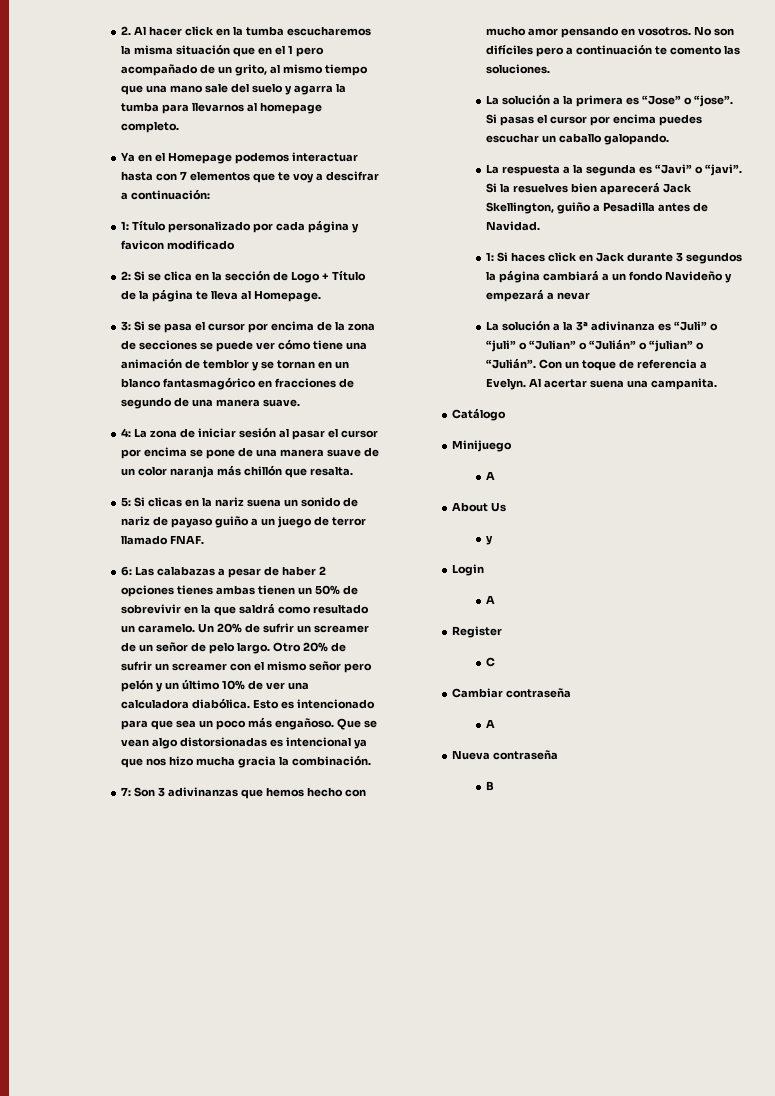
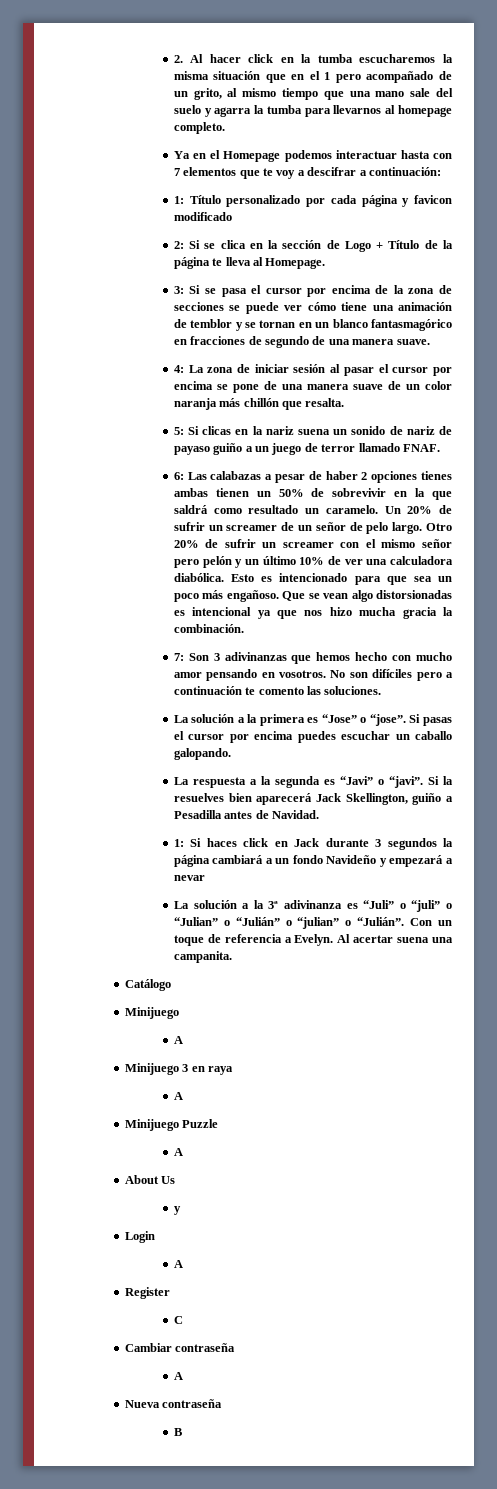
(496, 475) none -> [124,1063,233,1075] [173,1092,183,1100] [124,1119,219,1131] [173,1148,183,1156] // Minijuego 3 en raya // A // Minijuego Puzzle // A

